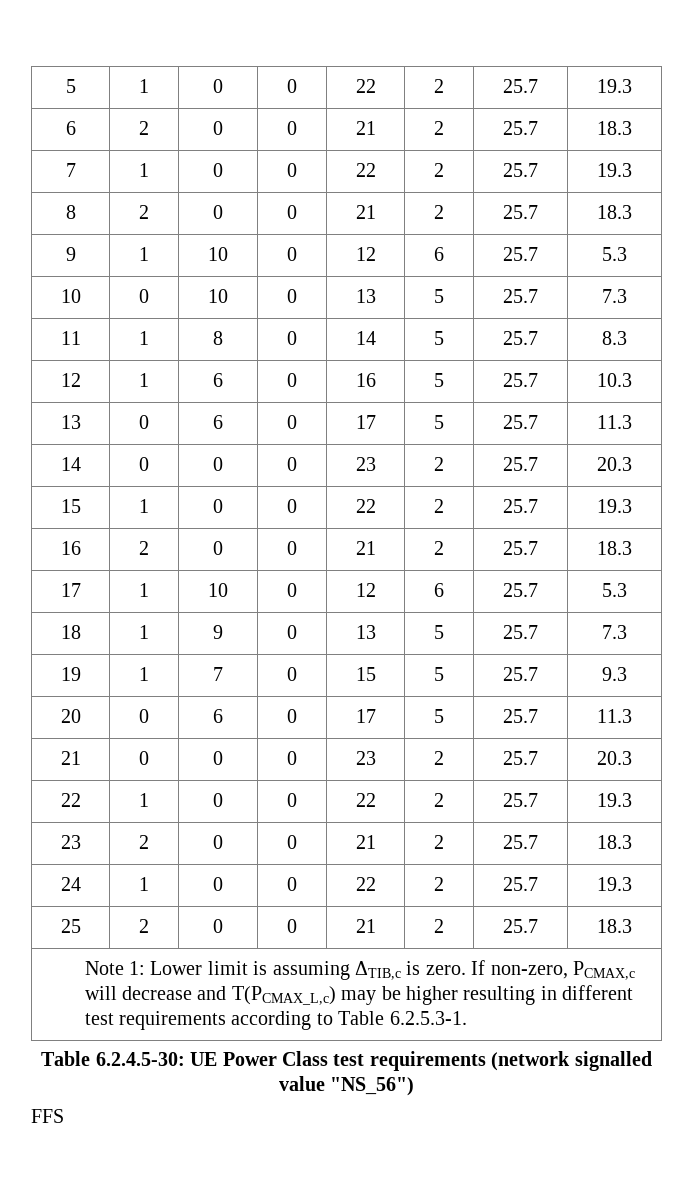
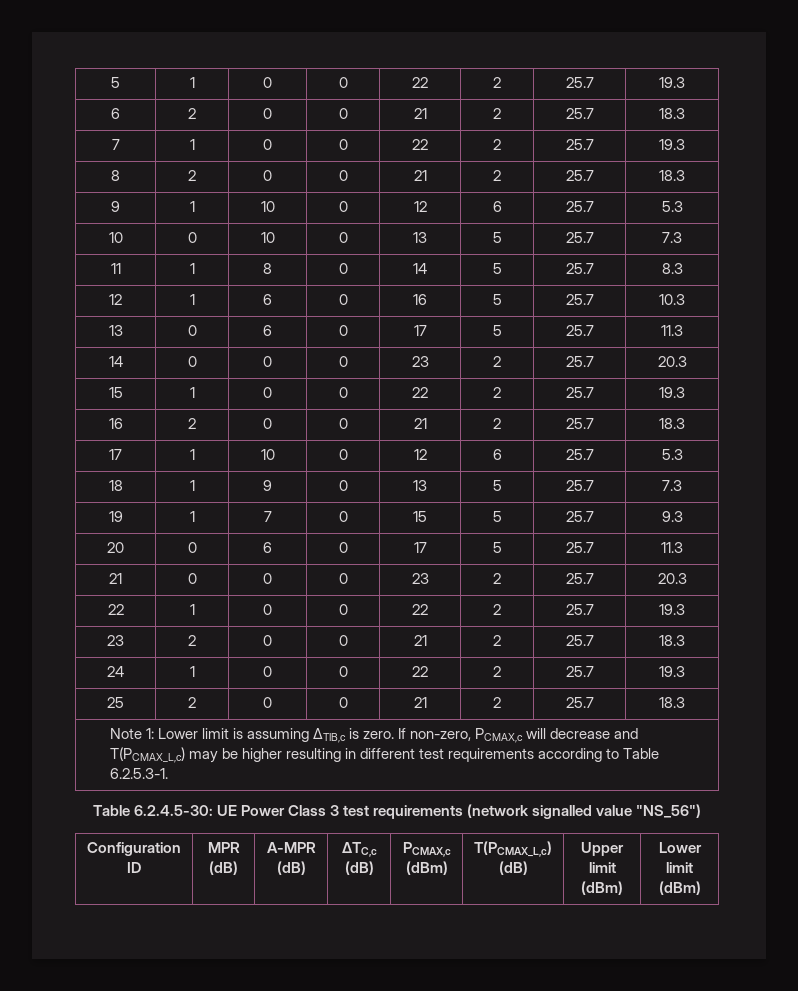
(328, 1058) none -> [329,805,339,816] 3
[31,1109,64,1123] // FFS -> [87,842,181,856] [127,862,141,873] [207,842,240,853] [209,861,238,875] [266,842,316,853] [276,861,306,875] [341,842,377,857] [344,861,374,875] [402,842,451,857] [405,861,448,875] [474,841,552,857] [498,861,528,875] [581,842,624,856] [588,862,616,873] [581,881,623,895] [658,842,702,853] [666,862,693,873] [658,881,701,895] // Configuration ID | MPR (dB) | A-MPR (dB) | ΔTC,c (dB) | PCMAX,c (dBm) | T(PCMAX_L,c) (dB) | Upper limit (dBm) | Lower limit (dBm)

